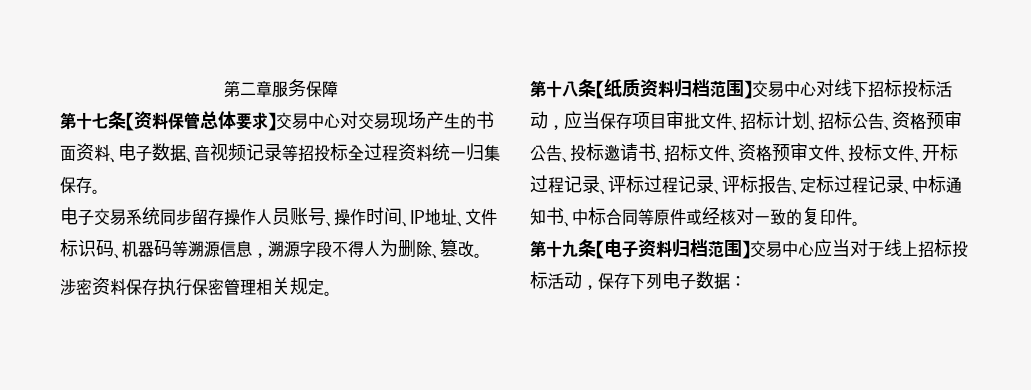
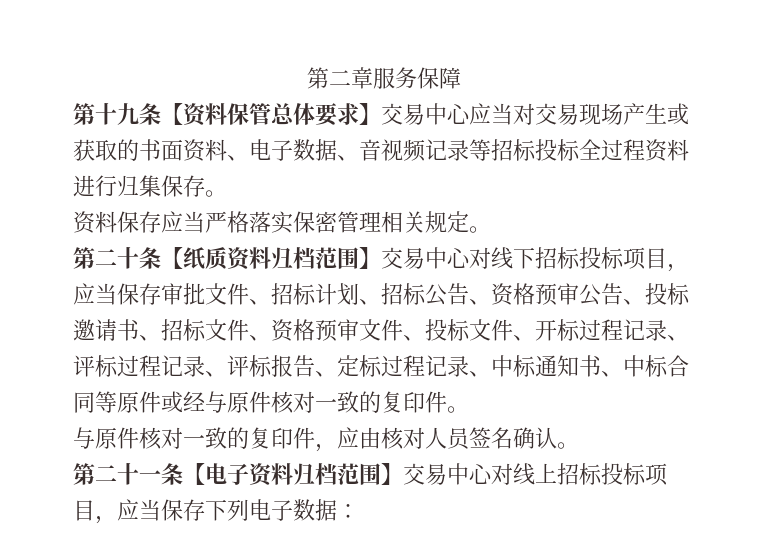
[92,113,108,129] 七 -> [117,103,139,125] 九
(340, 120) none -> [469,103,513,125] 应当
(460, 121) none -> [667,103,689,125] [73,139,117,161] 或获取
(314, 153) none -> [513,139,536,161] 标
[432,143,466,161] 统一 -> [73,175,117,197] 进行
[60,207,497,227] [60,239,482,259] [60,277,192,296] 电子交易系统同步留存操作人员账号、操作时间、IP地址、文件标识码、机器码等溯源信息，溯源字段不得人为删除、篡改。 // 涉密资料保存执行 -> [73,211,293,234] 资料保存应当严格落实
[546,80,578,98] 十八 -> [95,246,139,269] 二十
[936,81,952,98] [530,111,666,130] 活动，应当保存项目 -> [623,247,689,272] [73,283,161,305] 项目，应当保存
(720, 216) none -> [205,391,271,413] 与原件
[530,240,578,258] // 第十九 -> [73,427,579,452] [73,462,161,485] // 与原件核对一致的复印件，应由核对人员签名确认。 // 第二十一
[814,239,884,257] 应当对于 -> [491,463,513,485] 对
[548,271,598,290] 活动， -> [645,463,668,486] [73,499,161,524] 项目，应当

